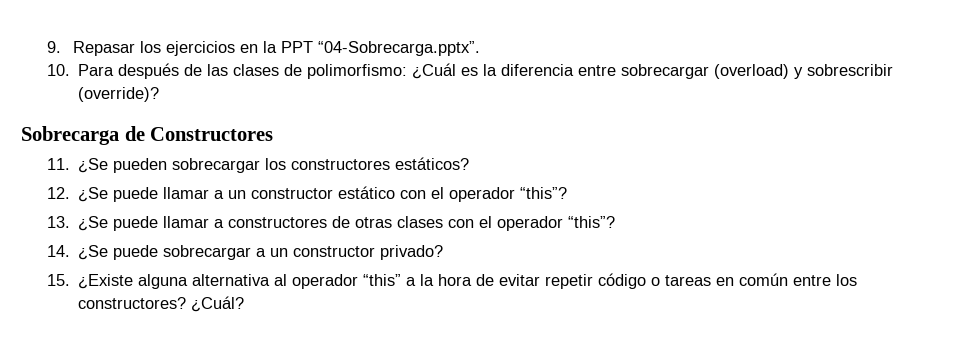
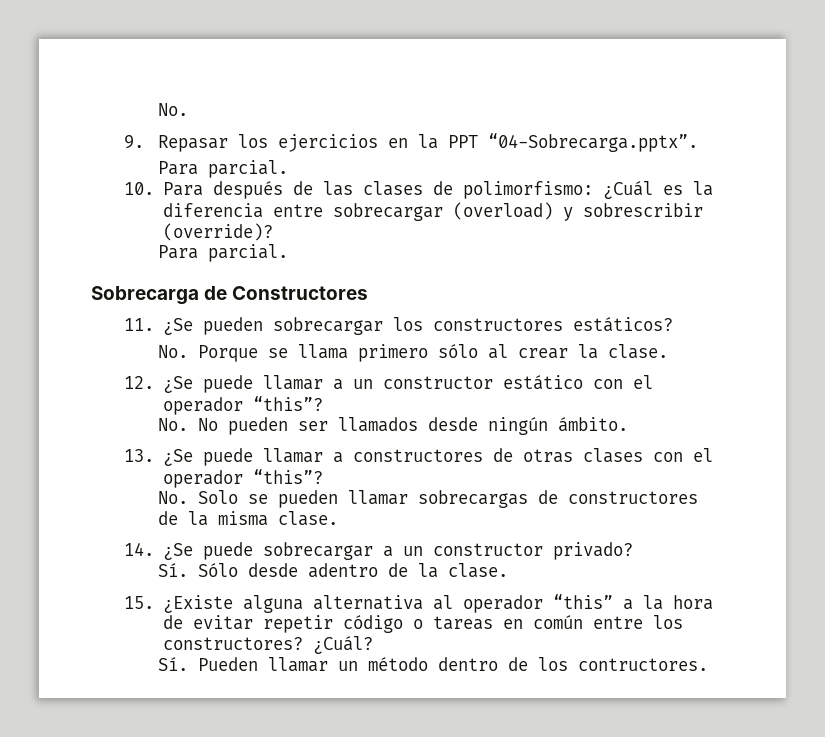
(47, 47) none -> [157,103,188,116] No. //
(481, 48) none -> [157,160,288,178] // Para parcial.
(160, 94) none -> [157,244,288,262] // Para parcial.
(470, 163) none -> [157,344,668,362] // No. Porque se llama primero sólo al crear la clase.
(568, 193) none -> [157,417,628,435] // No. No pueden ser llamados desde ningún ámbito.
(616, 222) none -> [157,490,698,508] [157,511,338,526] // No. Solo se pueden llamar sobrecargas de constructores de la misma clase.
(444, 252) none -> [157,563,508,578] // Sí. Sólo desde adentro de la clase.
(245, 304) none -> [157,657,708,672] // Sí. Pueden llamar un método dentro de los contructores.

